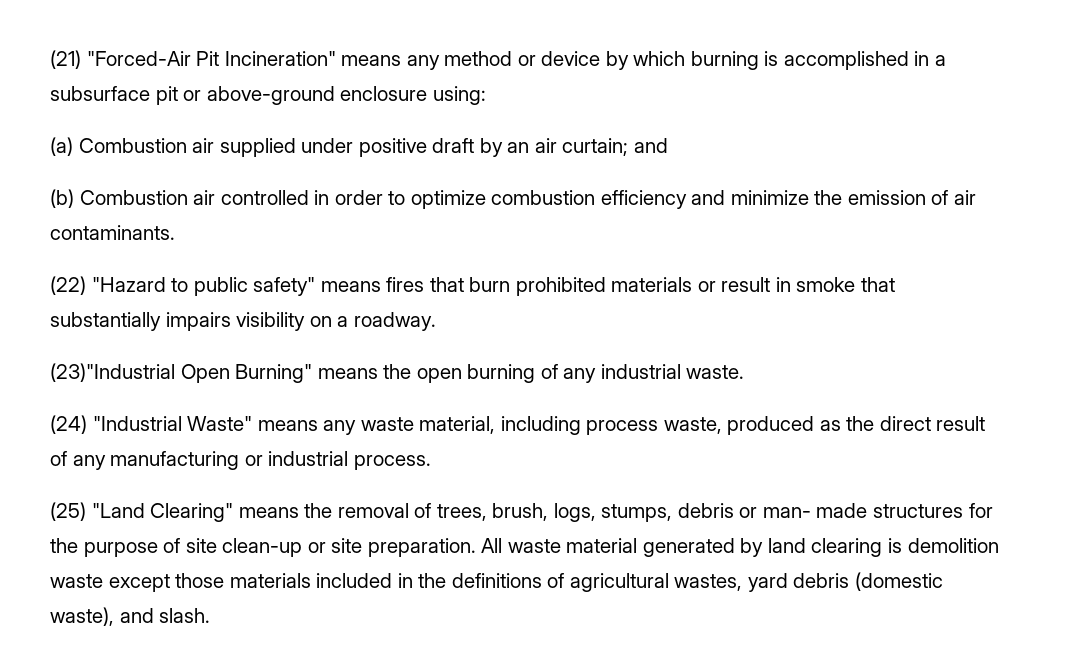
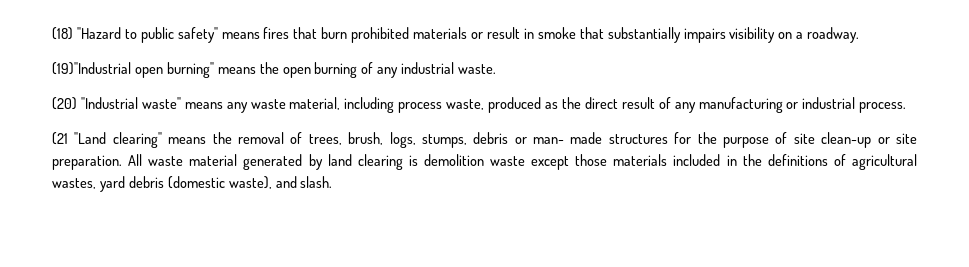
[50,50,947,70] [50,86,486,105] [50,137,668,157] [50,189,977,209] [50,225,175,240] [50,276,86,295] (21) "Forced-Air Pit Incineration" means any method or device by which burning is accomplished in a subsurface pit or above-ground enclosure using: // (a) Combustion air supplied under positive draft by an air curtain; and // (b) Combustion air controlled in order to optimize combustion efficiency and minimize the emission of air contaminants. // (22) -> [52,27,73,40] (18)
[50,363,313,383] (23)"Industrial Open Burning" -> [52,62,214,78] (19)"Industrial open burning"
[50,415,253,434] (24) "Industrial Waste" -> [52,97,181,110] (20) "Industrial waste"
[50,502,234,522] (25) "Land Clearing" -> [52,132,162,148] (21 "Land clearing"

